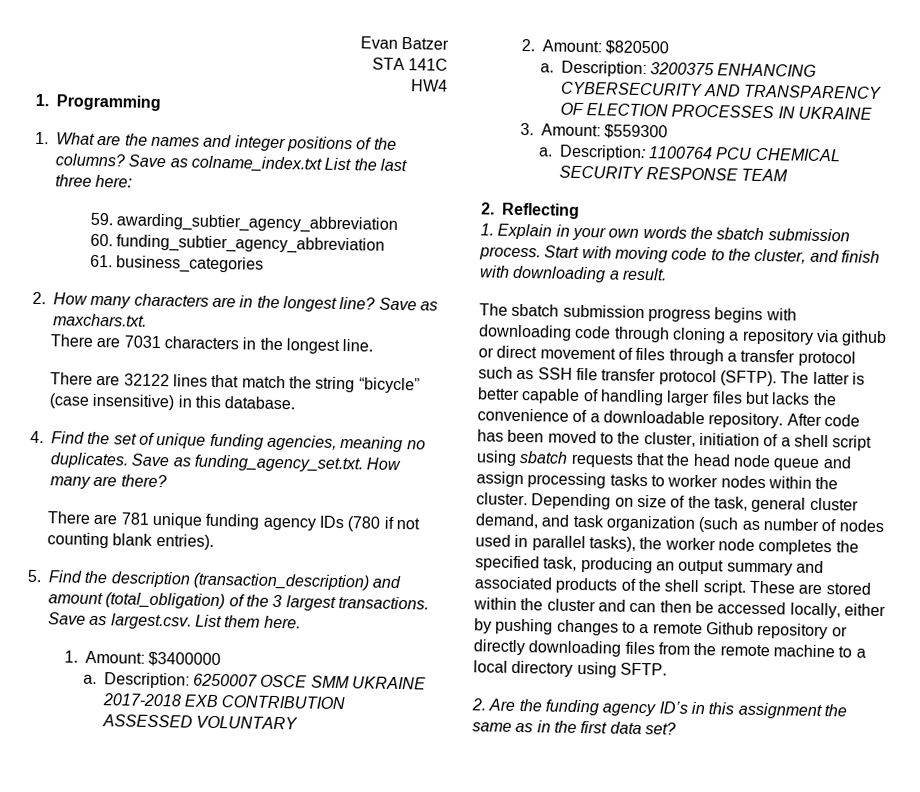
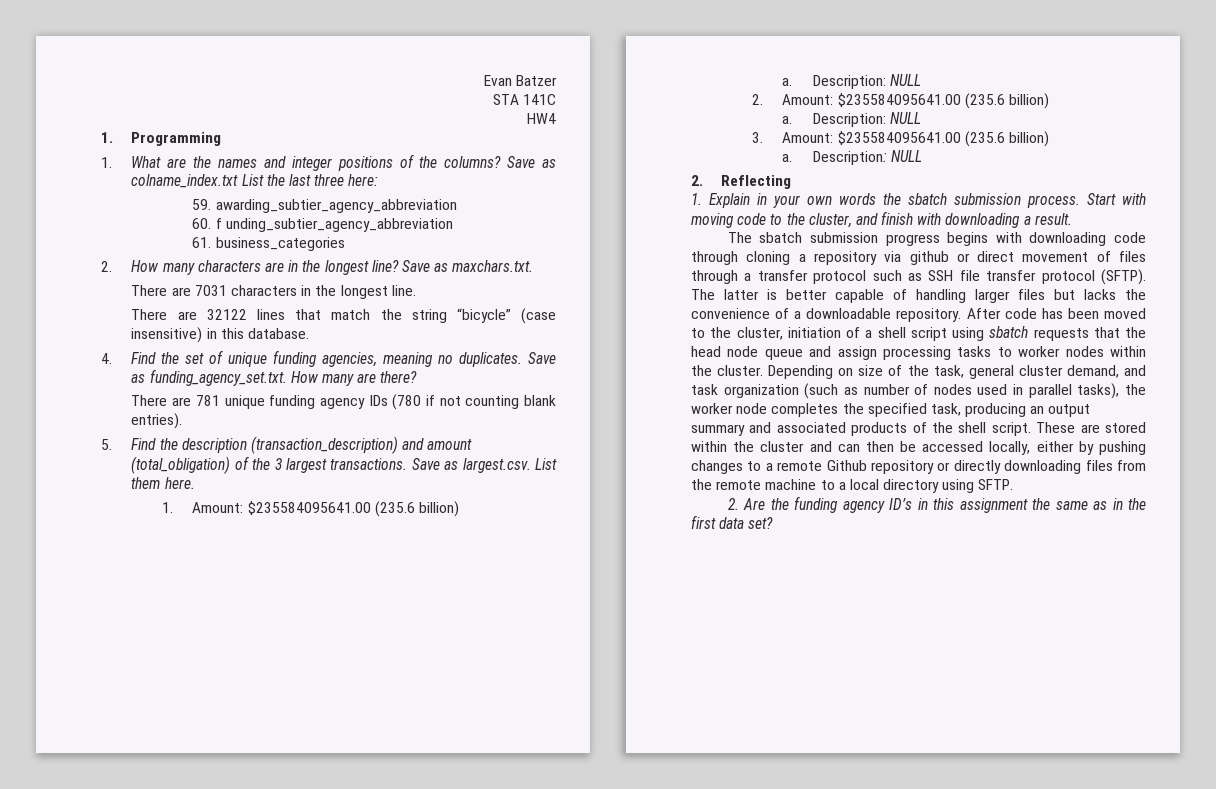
[116,234,386,255] funding_subtier_agency_abbreviation -> [215,218,453,232] f unding_subtier_agency_abbreviation
[148,651,222,668] [82,672,427,690] [101,693,346,710] [101,714,299,730] $3400000 // a. Description: 6250007 OSCE SMM UKRAINE 2017-2018 EXB CONTRIBUTION ASSESSED VOLUNTARY -> [247,501,460,517] [782,74,922,89] $235584095641.00 (235.6 billion) // a. Description: NULL
[605,40,670,56] [539,60,817,78] [560,81,883,99] [559,102,873,120] $820500 // a. Description: 3200375 ENHANCING CYBERSECURITY AND TRANSPARENCY OF ELECTION PROCESSES IN UKRAINE -> [837,93,1050,109] [782,112,922,127] $235584095641.00 (235.6 billion) // a. Description: NULL
[604,124,669,140] [537,144,841,162] [558,165,789,182] $559300 // a. Description: 1100764 PCU CHEMICAL SECURITY RESPONSE TEAM -> [837,131,1050,147] [782,150,923,165] $235584095641.00 (235.6 billion) // a. Description: NULL

